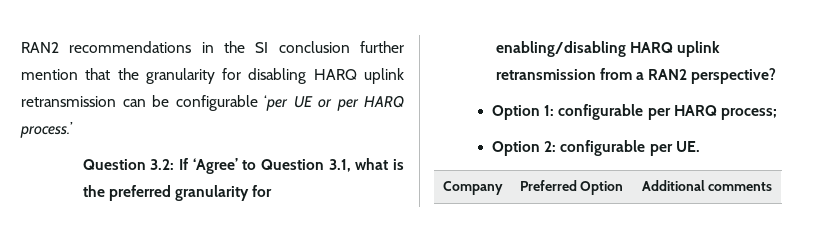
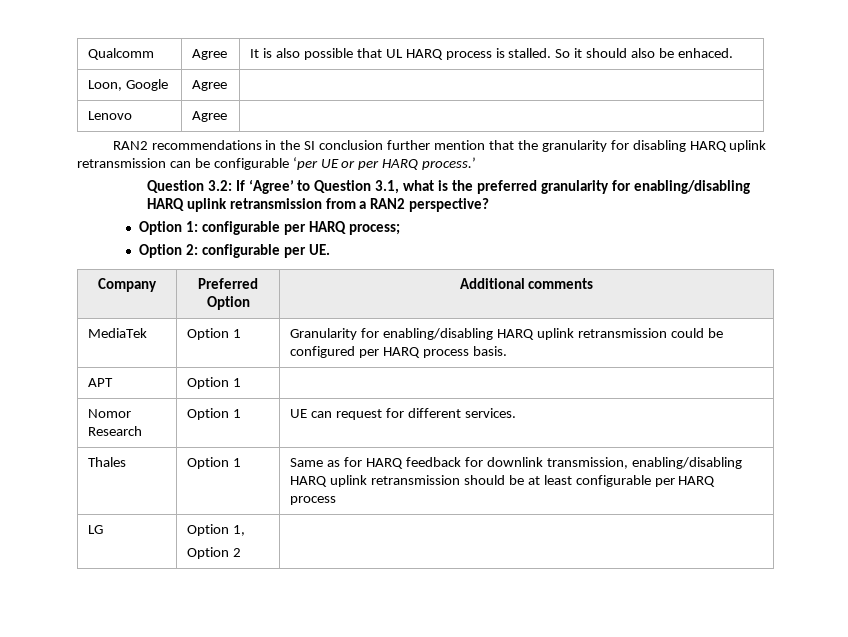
(21, 47) none -> [88,48,155,60] [192,49,228,60] [250,48,733,60] [88,79,169,91] [192,80,228,91] [88,111,133,120] [192,111,228,122] Qualcomm | Agree | It is also possible that UL HARQ process is stalled. So it should also be enhaced. // Loon, Google | Agree | // Lenovo | Agree | //
(773, 186) none -> [88,328,148,338] [187,328,242,340] [290,328,723,340] [290,346,507,358] [88,378,114,387] [187,377,242,389] [88,409,132,418] [88,426,143,436] [187,408,242,420] [290,408,516,420] [88,457,127,467] [187,457,242,469] [290,457,742,469] [290,475,716,487] [290,496,337,505] [88,525,104,534] [187,524,246,536] [187,547,242,559] // MediaTek | Option 1 | Granularity for enabling/disabling HARQ uplink retransmission could be configured per HARQ process basis. // APT | Option 1 | // Nomor Research | Option 1 | UE can request for different services. // Thales | Option 1 | Same as for HARQ feedback for downlink transmission, enabling/disabling HARQ uplink retransmission should be at least configurable per HARQ process // LG | Option 1, // Option 2 |

